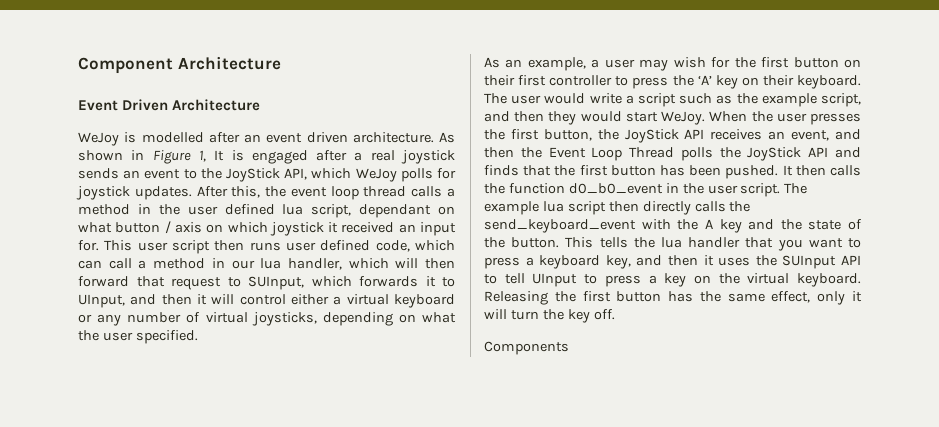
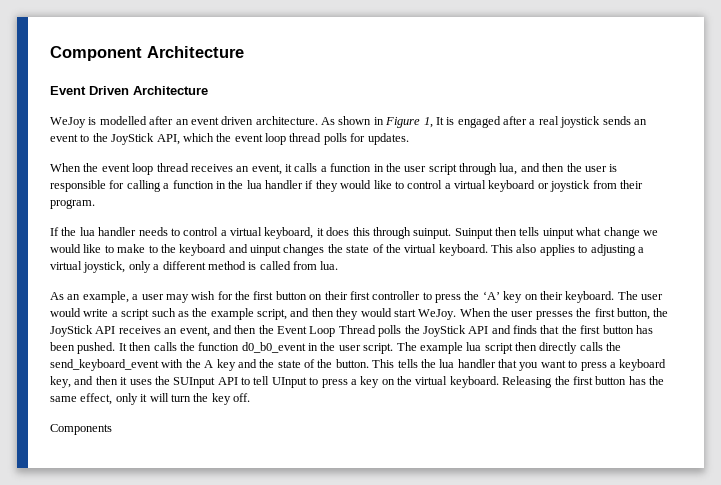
[355,168,456,182] [76,186,407,200] WeJoy polls for joystick updates. After this, the event loop thread -> [216,133,409,145] [50,163,292,175] the event loop thread polls for updates. // When the event loop thread receives an event, it
[78,204,455,218] [78,221,457,236] [78,240,455,254] [78,258,455,270] [78,276,455,290] [78,294,455,308] [78,312,456,326] [78,330,198,344] method in the user defined lua script, dependant on what button / axis on which joystick it received an input for. This user script then runs user defined code, which can call a method in our lua handler, which will then forward that request to SUInput, which forwards it to UInput, and then it will control either a virtual keyboard or any number of virtual joysticks, depending on what the user specified. -> [330,163,618,175] [50,180,643,192] [50,199,95,209] [50,227,658,239] [50,244,644,256] [50,261,339,273] function in the user script through lua, and then the user is responsible for calling a function in the lua handler if they would like to control a virtual keyboard or joystick from their program. // If the lua handler needs to control a virtual keyboard, it does this through suinput. Suinput then tells uinput what change we would like to make to the keyboard and uinput changes the state of the virtual keyboard. This also applies to adjusting a virtual joystick, only a different method is called from lua.

